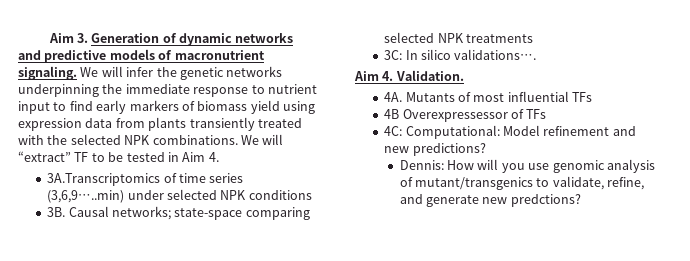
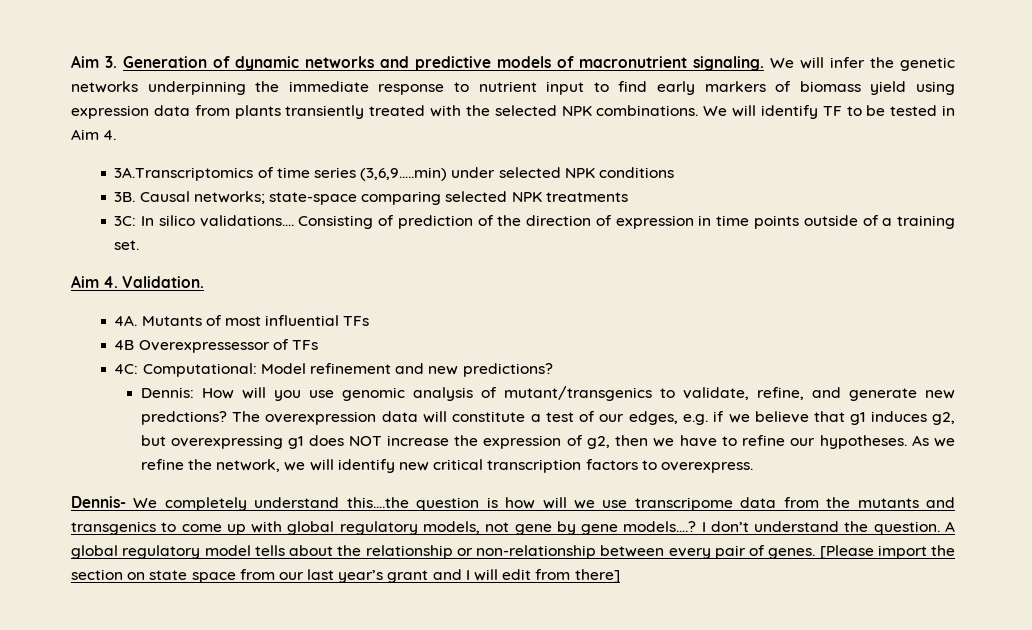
[18,151,71,162] “extract” -> [760,105,818,119] identify
(537, 54) none -> [298,215,955,229] [114,240,140,250] Consisting of prediction of the direction of expression in time points outside of a training set.
(581, 200) none -> [232,411,956,425] [140,435,956,449] [140,459,753,473] [71,496,955,511] [71,521,956,535] [71,545,955,559] [71,569,620,583] The overexpression data will constitute a test of our edges, e.g. if we believe that g1 induces g2, but overexpressing g1 does NOT increase the expression of g2, then we have to refine our hypotheses. As we refine the network, we will identify new critical transcription factors to overexpress. // Dennis- We completely understand this….the question is how will we use transcripome data from the mutants and transgenics to come up with global regulatory models, not gene by gene models….? I don’t understand the question. A global regulatory model tells about the relationship or non-relationship between every pair of genes. [Please import the section on state space from our last year’s grant and I will edit from there]

